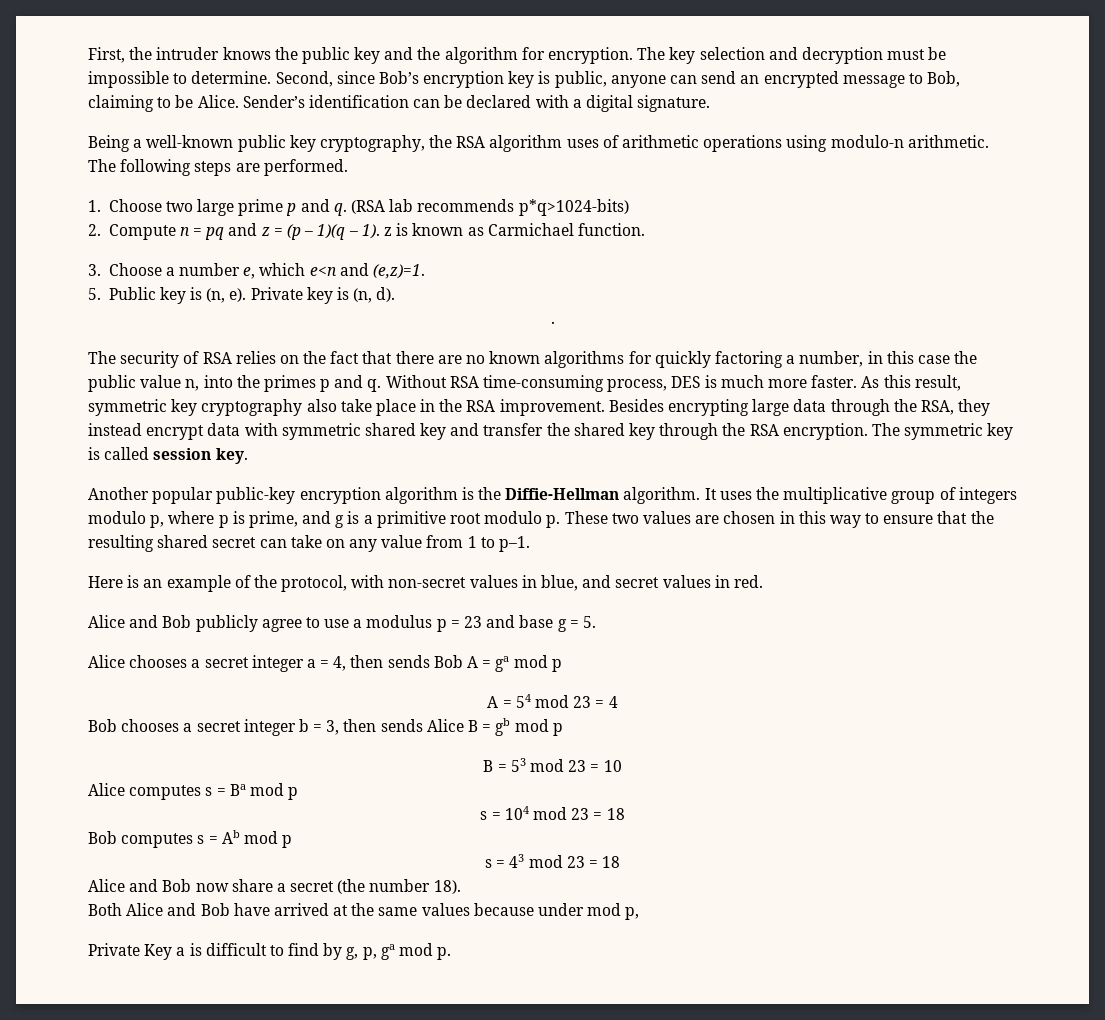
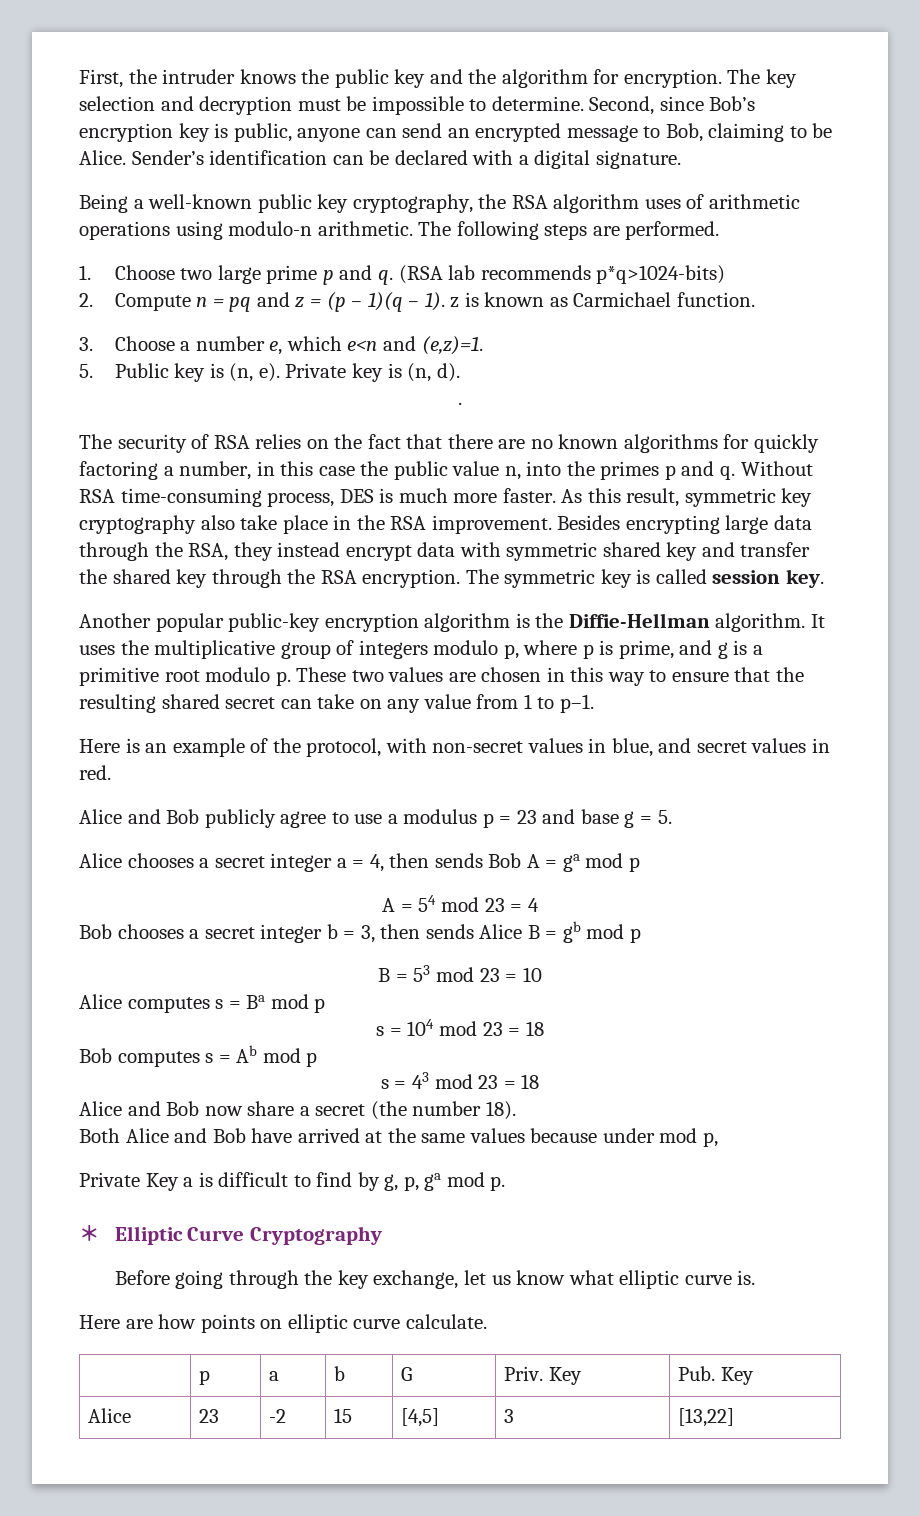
(452, 953) none -> [79,1225,382,1245] [114,1270,756,1289] [79,1314,487,1333] [199,1370,211,1385] [269,1371,280,1381] [334,1366,346,1381] [401,1367,413,1381] [504,1366,582,1385] [678,1366,754,1385] [88,1408,132,1423] [199,1409,220,1423] [269,1409,287,1423] [334,1408,353,1423] [401,1408,440,1427] [504,1409,515,1423] [678,1408,735,1427] // ＊Elliptic Curve Cryptography // Before going through the key exchange, let us know what elliptic curve is. // Here are how points on elliptic curve calculate. // | p | a | b | G | Priv. Key | Pub. Key // Alice | 23 | -2 | 15 | [4,5] | 3 | [13,22]

